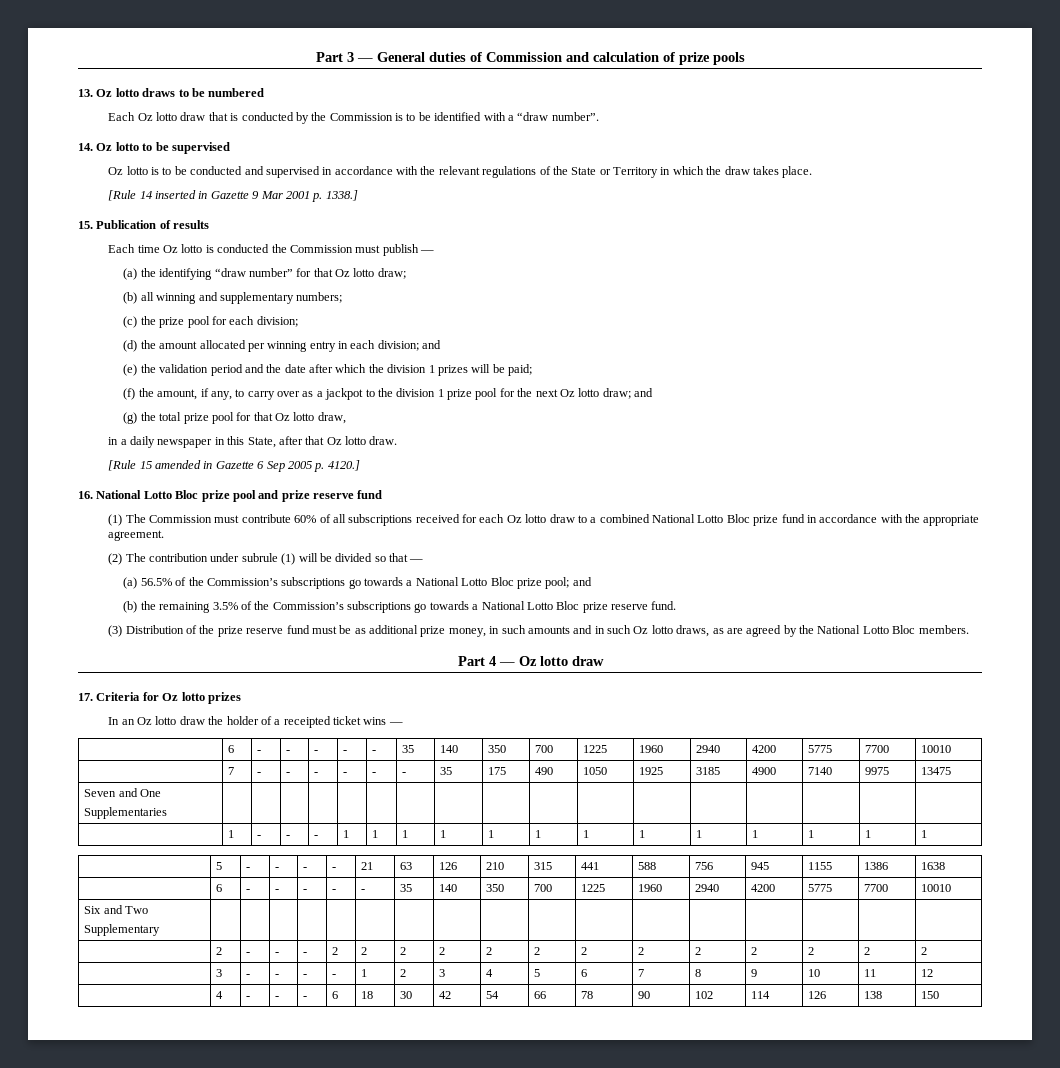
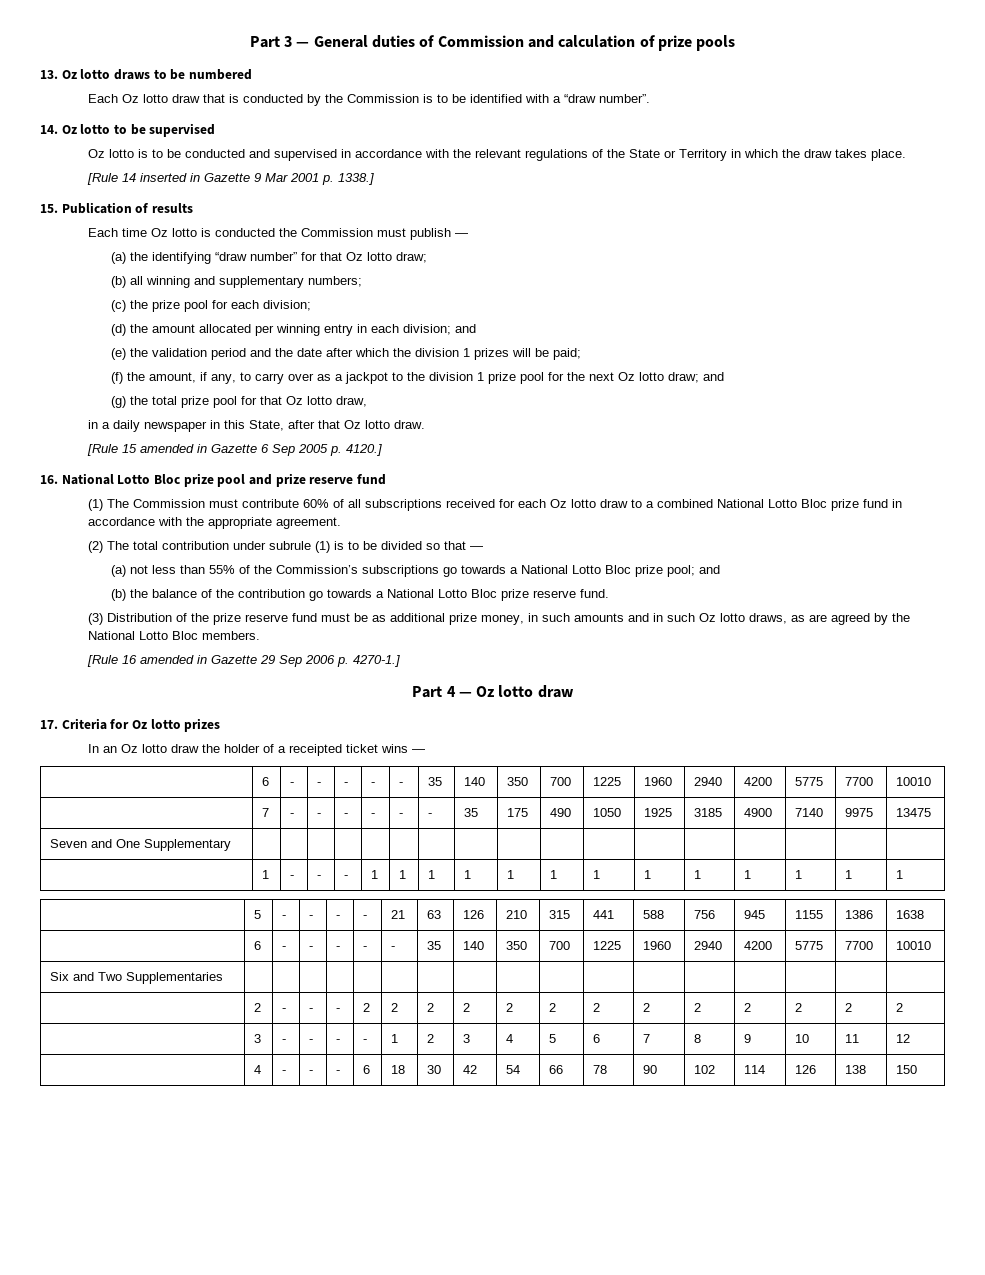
(146, 557) none -> [132,541,158,550] total
[298,553,318,562] will -> [333,541,359,550] is to
[140,578,172,586] 56.5% -> [130,565,236,574] not less than 55%
[159,601,412,613] remaining 3.5% of the Commission’s subscriptions -> [152,589,306,598] balance of the contribution
(969, 629) none -> [86,655,400,667] // [Rule 16 amended in Gazette 29 Sep 2006 p. 4270-1.]
[84,807,168,819] // Supplementaries -> [143,839,231,851] Supplementary
[84,924,161,936] // Supplementary -> [125,972,223,984] Supplementaries

